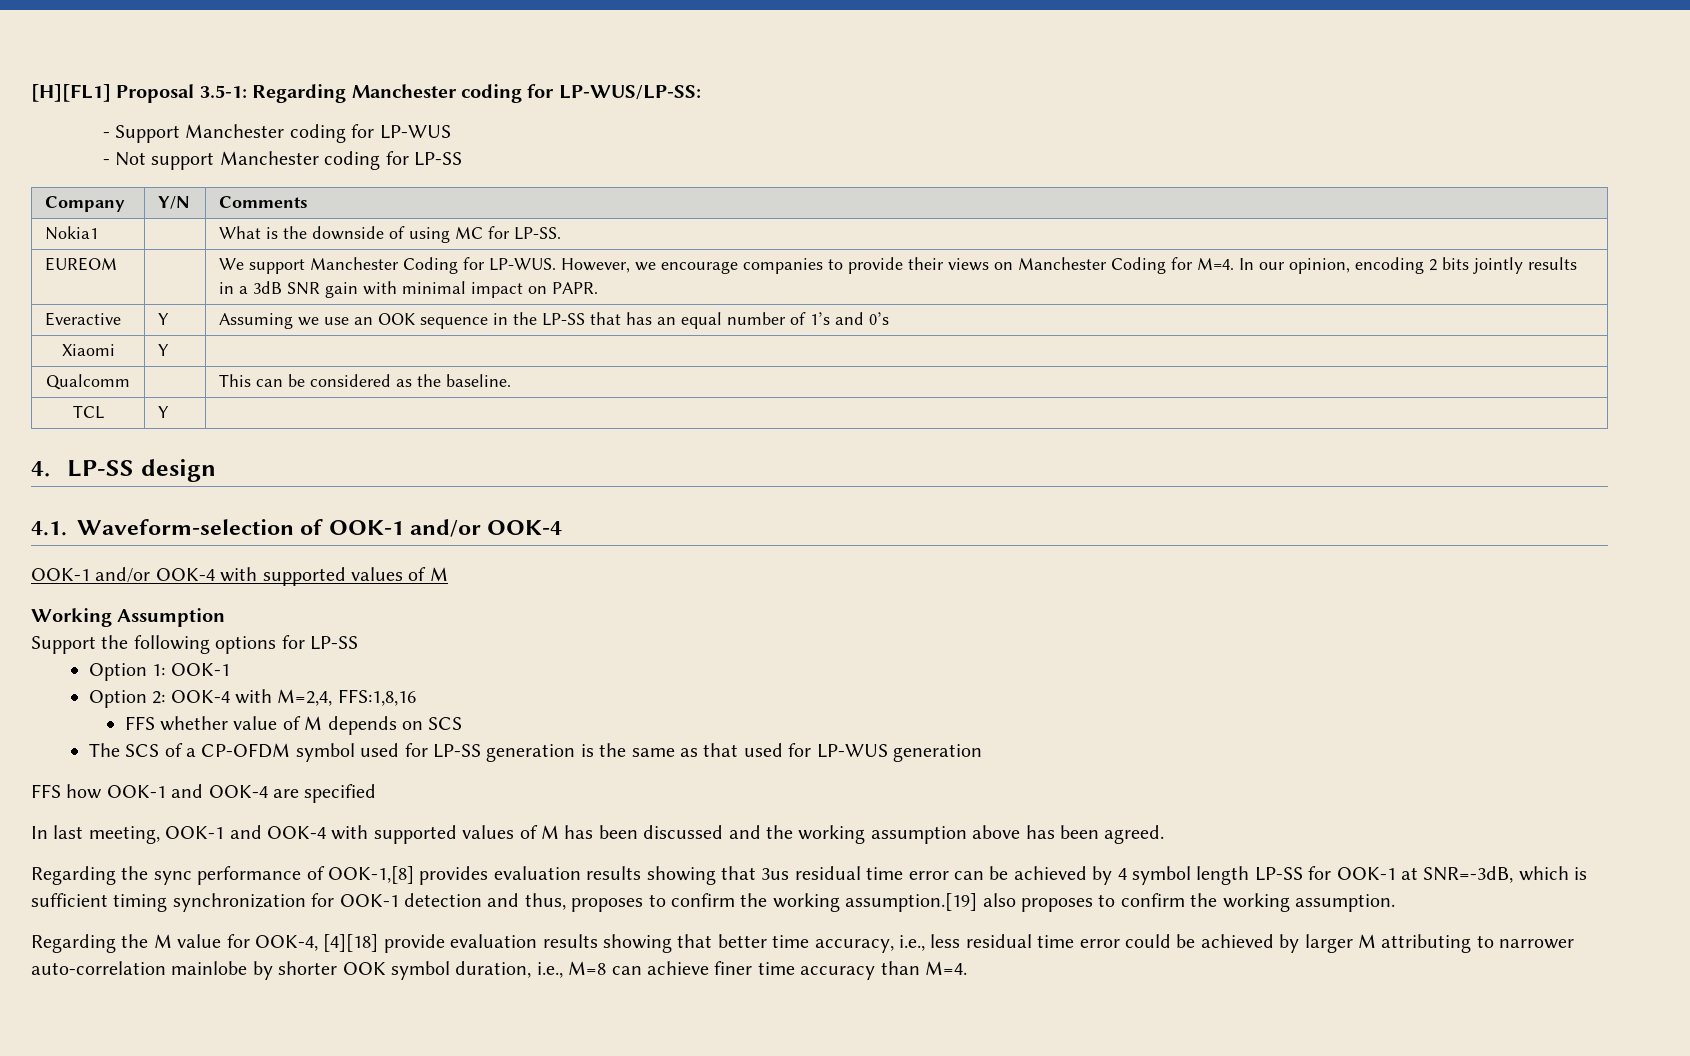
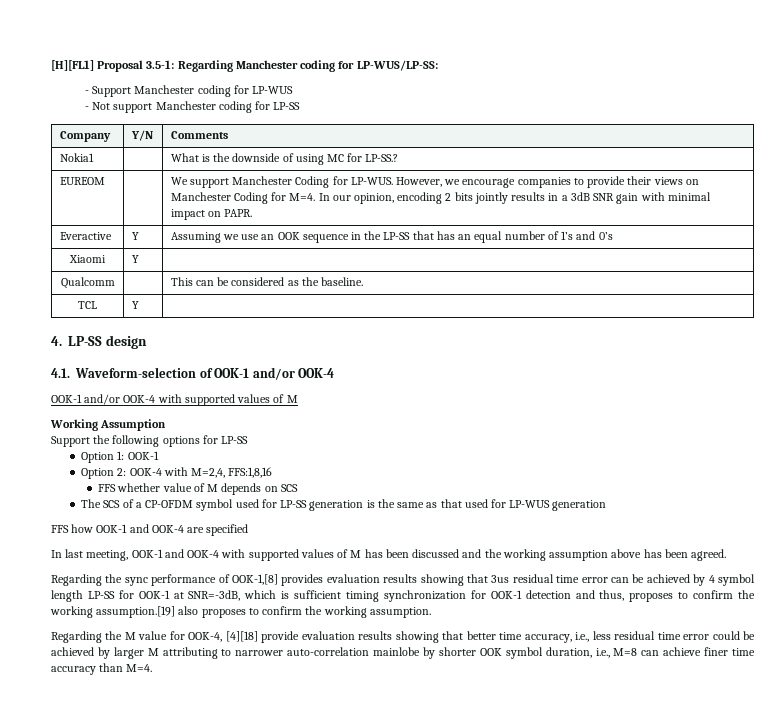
[514,227,562,240] LP-SS. -> [365,154,399,162] LP-SS.?

